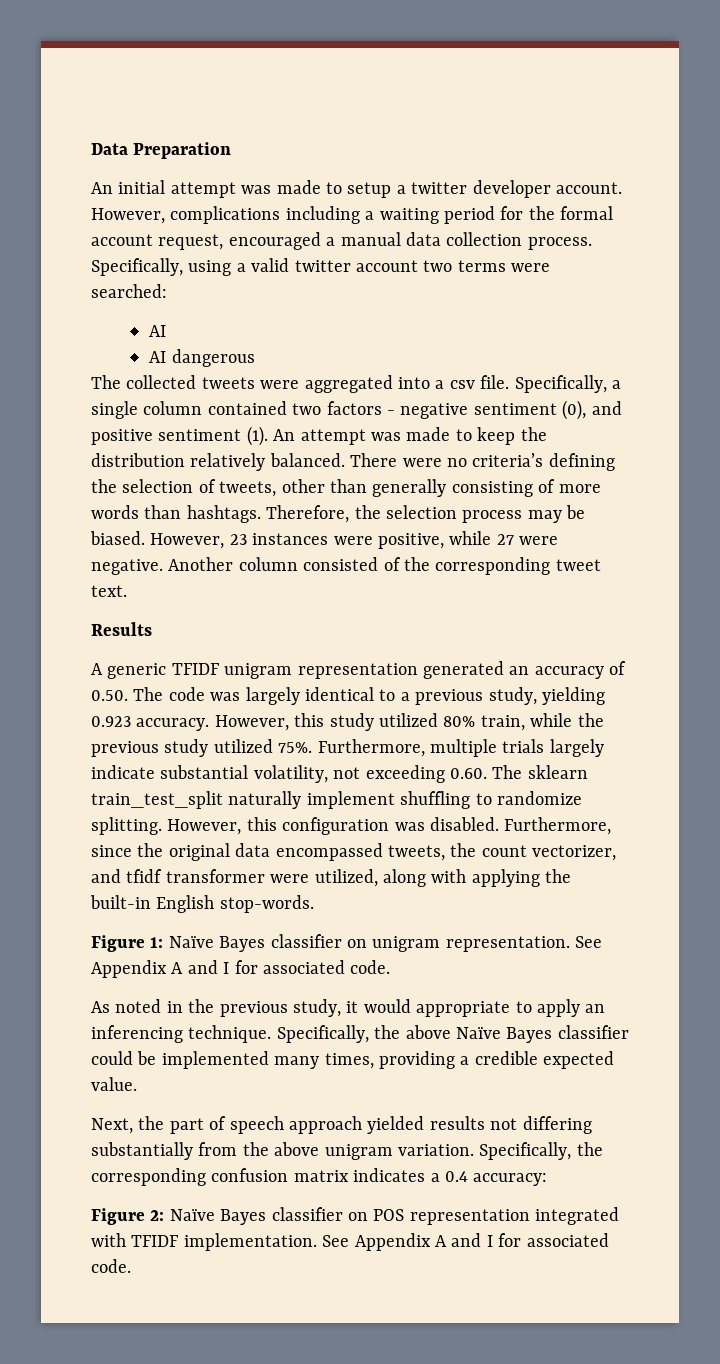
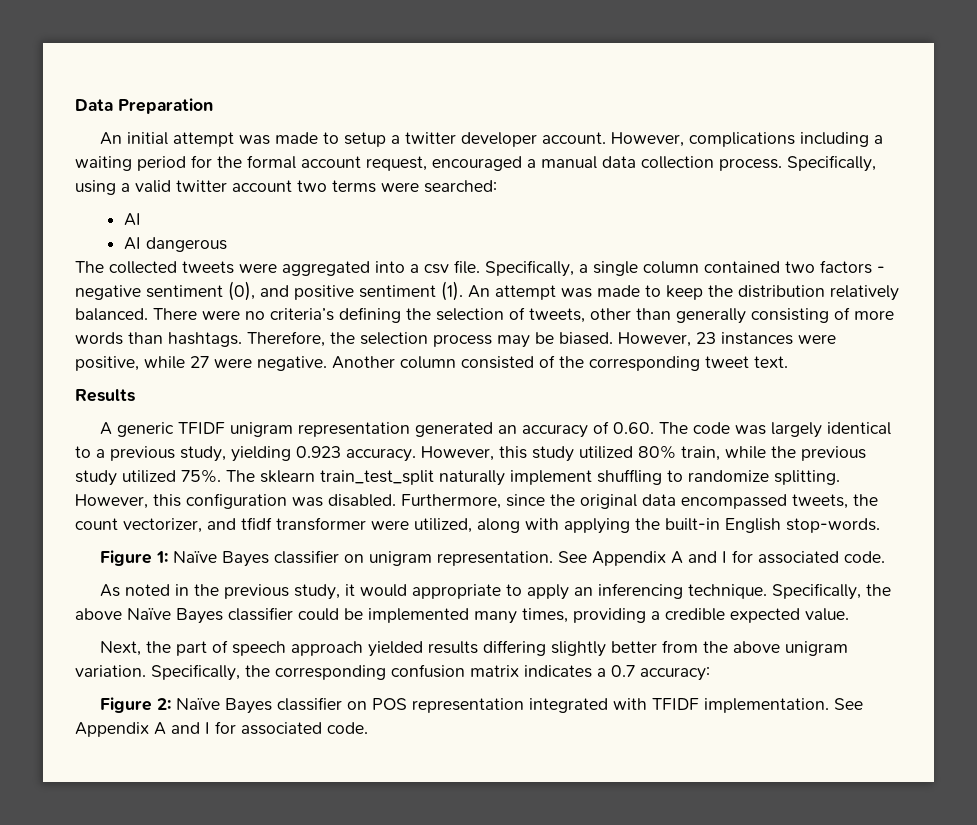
[91,690,128,701] 0.50. -> [612,422,654,434] 0.60.
[317,739,604,757] [91,765,487,783] Furthermore, multiple trials largely indicate substantial volatility, not exceeding 0.60. -> (221, 476) none
[490,1116,592,1134] [91,1142,193,1160] not differing substantially -> [482,640,657,657] differing slightly better
[444,1171,468,1182] 0.4 -> [611,665,635,677] 0.7

